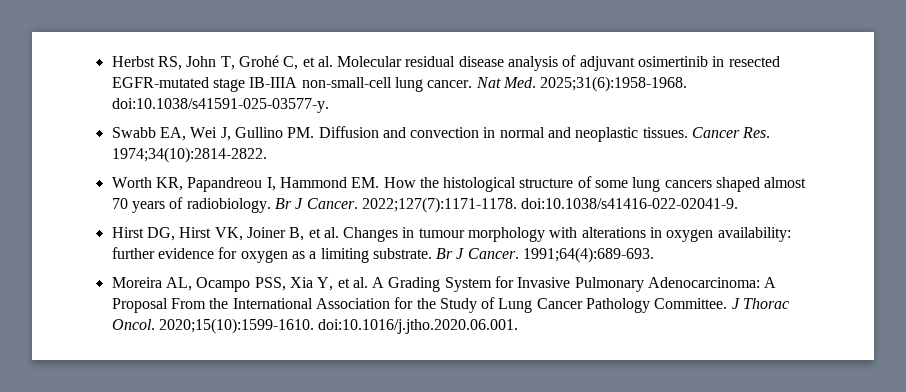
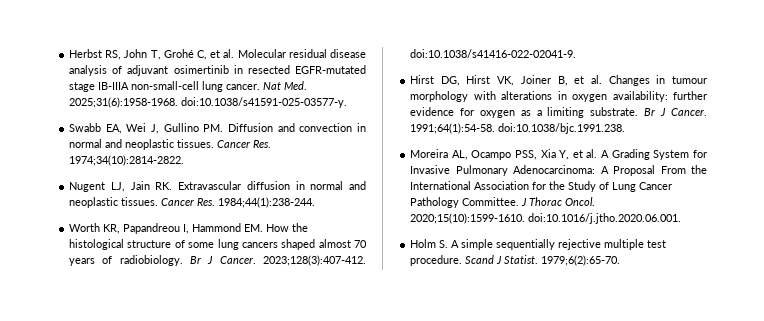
(267, 155) none -> [69,181,367,192] [69,197,316,208] // Nugent LJ, Jain RK. Extravascular diffusion in normal and neoplastic tissues. Cancer Res. 1984;44(1):238-244.
[361,197,517,213] 2022;127(7):1171-1178. -> [263,255,366,266] 2023;128(3):407-412.
[523,247,655,263] 1991;64(4):689-693. -> [410,123,626,134] 1991;64(1):54-58. doi:10.1038/bjc.1991.238.
(519, 326) none -> [410,239,667,250] [410,255,621,266] // Holm S. A simple sequentially rejective multiple test procedure. Scand J Statist. 1979;6(2):65-70.

